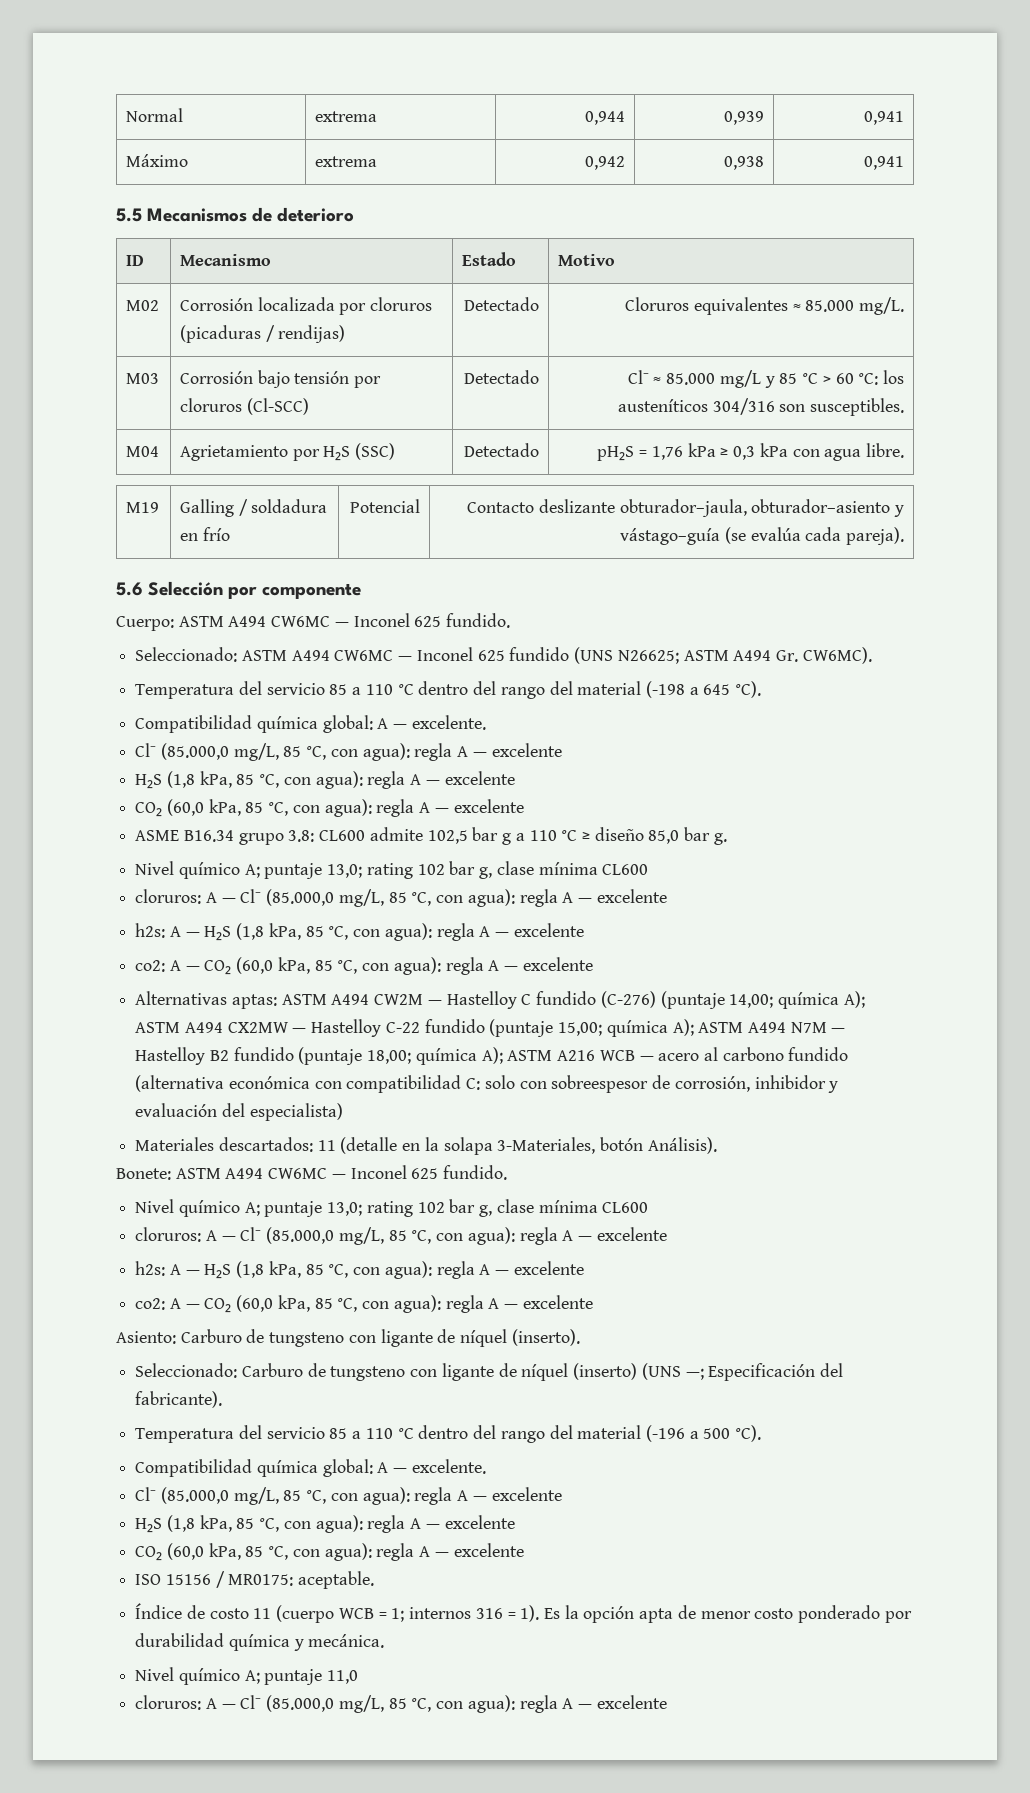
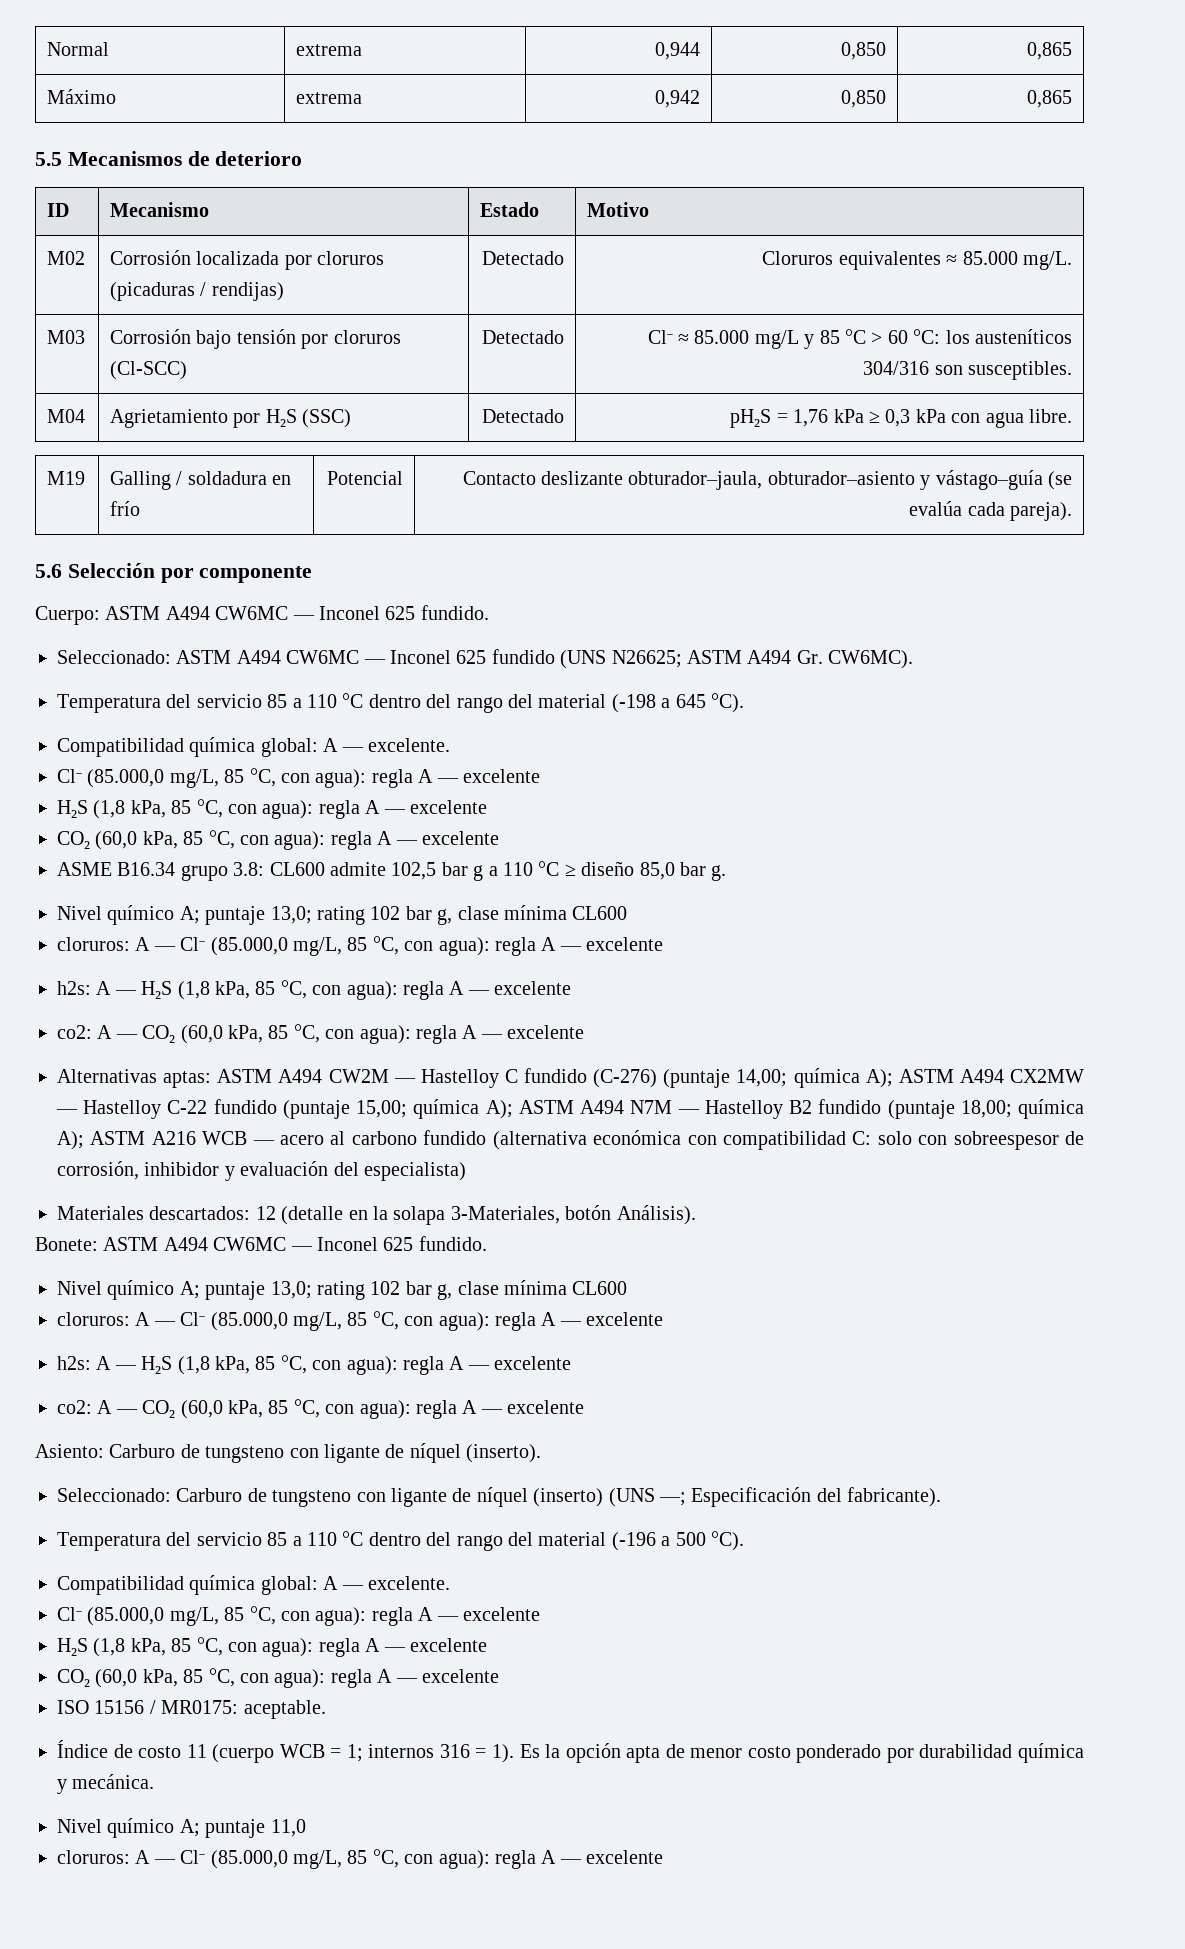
[723,111,764,125] [863,111,904,125] 0,939 | 0,941 -> [840,42,886,60] [1026,42,1072,60] 0,850 | 0,865
[723,156,764,170] [863,156,904,170] 0,938 | 0,941 -> [840,90,886,108] [1026,90,1072,108] 0,850 | 0,865
[317,1140,336,1151] 11 -> [255,1206,276,1220] 12

